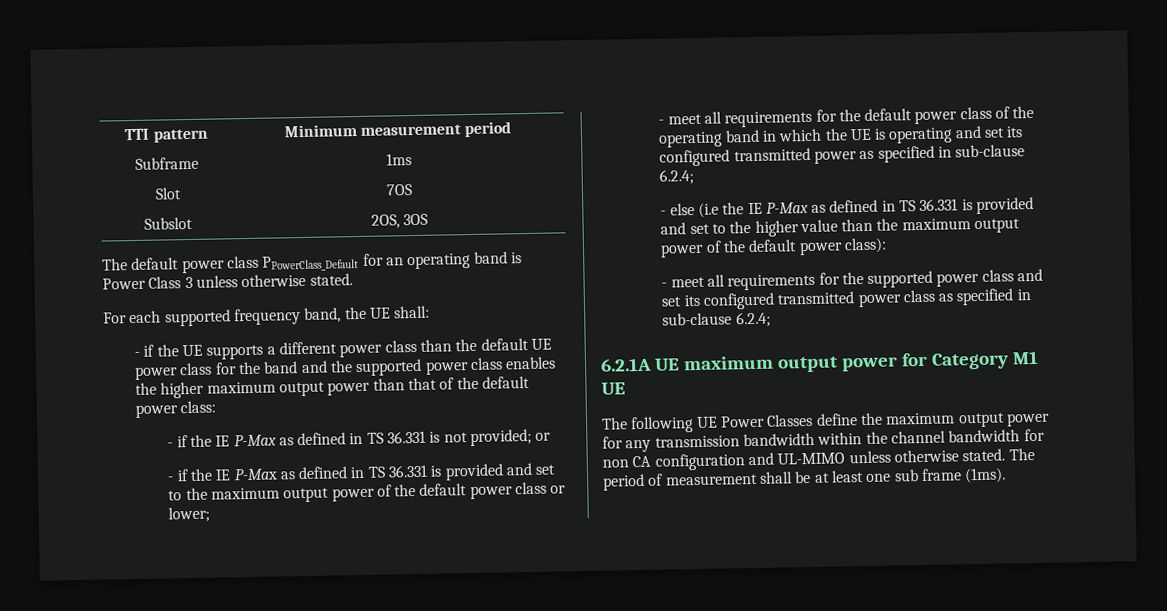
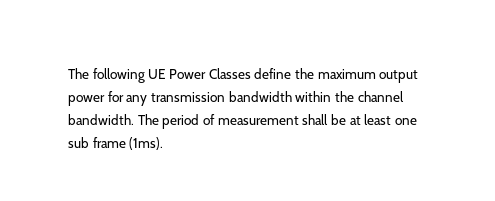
[124,128,209,143] [283,121,512,138] [135,156,199,170] [385,153,412,166] [154,187,182,200] [385,184,413,196] [144,216,193,230] [370,213,429,229] [102,251,522,274] [102,273,353,290] [103,305,431,327] [134,337,552,360] [135,356,557,380] [135,375,531,399] [135,400,217,418] [167,428,552,448] [167,462,557,482] [168,481,567,503] [168,506,211,523] [658,105,1035,128] [658,125,1024,148] [659,144,1026,167] [659,169,695,185] [660,196,1035,218] [660,218,1021,237] [660,237,887,258] [661,268,1044,291] [661,288,1031,310] [662,311,771,328] [600,350,1039,373] [601,382,626,395] TTI pattern | Minimum measurement period // Subframe | 1ms // Slot | 7OS // Subslot | 2OS, 3OS // The default power class PPowerClass_Default for an operating band is Power Class 3 unless otherwise stated. // For each supported frequency band, the UE shall: // - if the UE supports a different power class than the default UE power class for the band and the supported power class enables the higher maximum output power than that of the default power class: // - if the IE P-Max as defined in TS 36.331 is not provided; or // - if the IE P-Max as defined in TS 36.331 is provided and set to the maximum output power of the default power class or lower; // - meet all requirements for the default power class of the operating band in which the UE is operating and set its configured transmitted power as specified in sub-clause 6.2.4; // - else (i.e the IE P-Max as defined in TS 36.331 is provided and set to the higher value than the maximum output power of the default power class): // - meet all requirements for the supported power class and set its configured transmitted power class as specified in sub-clause 6.2.4; // 6.2.1A UE maximum output power for Category M1 UE // -> (68, 73) none
[948,428,1045,443] [602,448,1006,471] bandwidth for non CA configuration and UL-MIMO unless otherwise stated. -> [68,114,134,125] bandwidth.

